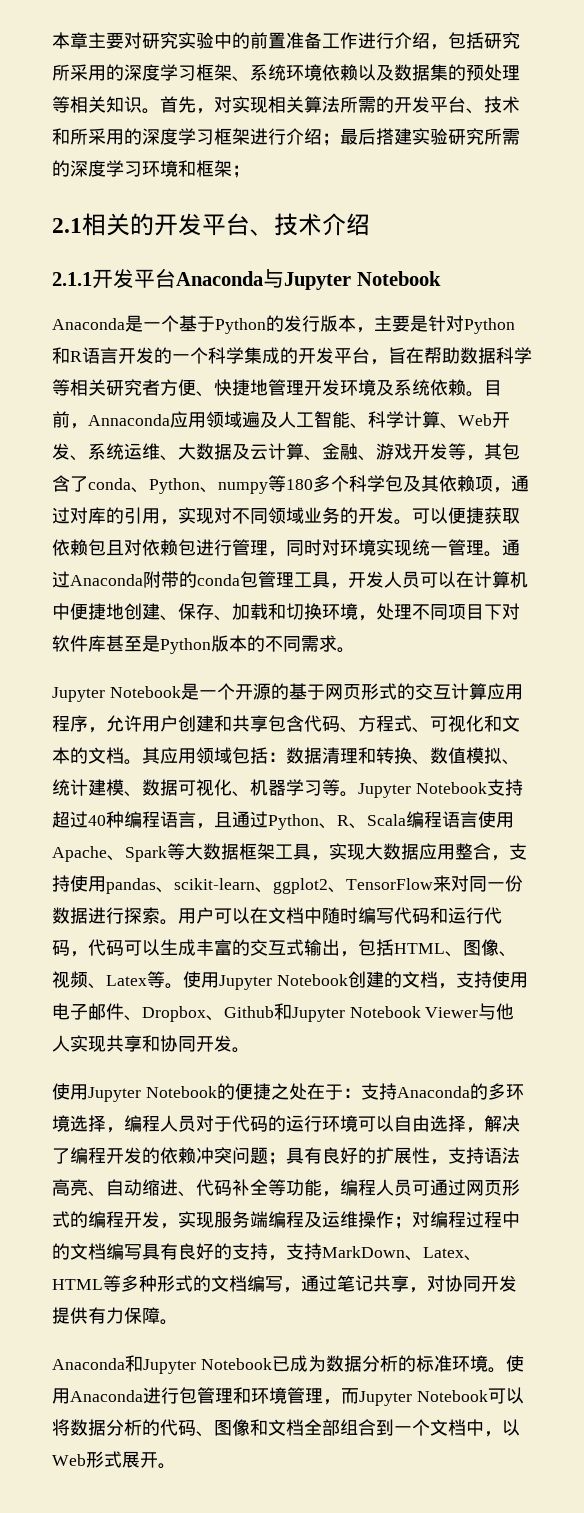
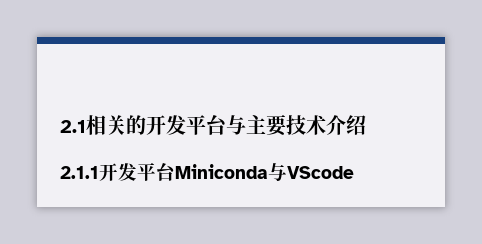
[52,32,520,50] [52,64,520,82] [52,96,520,114] [52,128,520,146] [52,160,250,178] 本章主要对研究实验中的前置准备工作进行介绍，包括研究所采用的深度学习框架、系统环境依赖以及数据集的预处理等相关知识。首先，对实现相关算法所需的开发平台、技术和所采用的深度学习框架进行介绍；最后搭建实验研究所需的深度学习环境和框架； // -> (60, 126) none
[250,229,274,236] 、 -> [226,115,287,136] 与主要
[176,269,441,290] [52,315,515,334] [52,347,532,365] [52,379,502,397] [52,411,510,429] [52,443,520,461] [52,475,529,494] [52,507,520,525] [52,539,520,557] [52,571,528,589] [52,603,520,621] [52,635,355,654] [52,683,523,702] [52,715,520,733] [52,747,520,765] [52,779,523,798] [52,811,514,830] [52,843,527,862] [52,875,523,894] [52,907,502,925] [52,939,517,957] [52,971,528,990] [52,1003,515,1022] [52,1035,250,1053] [52,1083,524,1102] [52,1115,520,1133] [52,1147,520,1165] [52,1179,520,1197] [52,1211,520,1229] [52,1243,482,1261] [52,1275,517,1293] [52,1307,178,1325] [52,1355,524,1374] [52,1387,524,1406] [52,1419,520,1437] [52,1451,176,1469] Anaconda与Jupyter Notebook // Anaconda是一个基于Python的发行版本，主要是针对Python和R语言开发的一个科学集成的开发平台，旨在帮助数据科学等相关研究者方便、快捷地管理开发环境及系统依赖。目前，Annaconda应用领域遍及人工智能、科学计算、Web开发、系统运维、大数据及云计算、金融、游戏开发等，其包含了conda、Python、numpy等180多个科学包及其依赖项，通过对库的引用，实现对不同领域业务的开发。可以便捷获取依赖包且对依赖包进行管理，同时对环境实现统一管理。通过Anaconda附带的conda包管理工具，开发人员可以在计算机中便捷地创建、保存、加载和切换环境，处理不同项目下对软件库甚至是Python版本的不同需求。 // Jupyter Notebook是一个开源的基于网页形式的交互计算应用程序，允许用户创建和共享包含代码、方程式、可视化和文本的文档。其应用领域包括：数据清理和转换、数值模拟、统计建模、数据可视化、机器学习等。Jupyter Notebook支持超过40种编程语言，且通过Python、R、Scala编程语言使用Apache、Spark等大数据框架工具，实现大数据应用整合，支持使用pandas、scikit-learn、ggplot2、TensorFlow来对同一份数据进行探索。用户可以在文档中随时编写代码和运行代码，代码可以生成丰富的交互式输出，包括HTML、图像、视频、Latex等。使用Jupyter Notebook创建的文档，支持使用电子邮件、Dropbox、Github和Jupyter Notebook Viewer与他人实现共享和协同开发。 // 使用Jupyter Notebook的便捷之处在于：支持Anaconda的多环境选择，编程人员对于代码的运行环境可以自由选择，解决了编程开发的依赖冲突问题；具有良好的扩展性，支持语法高亮、自动缩进、代码补全等功能，编程人员可通过网页形式的编程开发，实现服务端编程及运维操作；对编程过程中的文档编写具有良好的支持，支持MarkDown、Latex、HTML等多种形式的文档编写，通过笔记共享，对协同开发提供有力保障。 // Anaconda和Jupyter Notebook已成为数据分析的标准环境。使用Anaconda进行包管理和环境管理，而Jupyter Notebook可以将数据分析的代码、图像和文档全部组合到一个文档中，以Web形式展开。 -> [175,163,354,181] Miniconda与VScode

